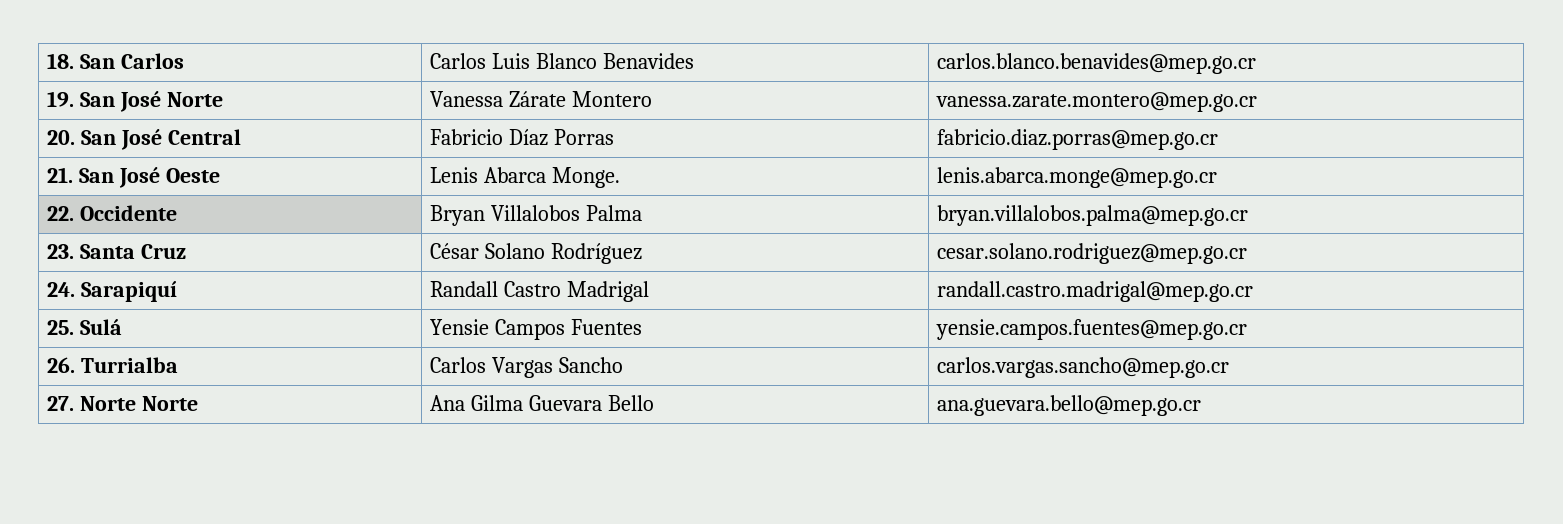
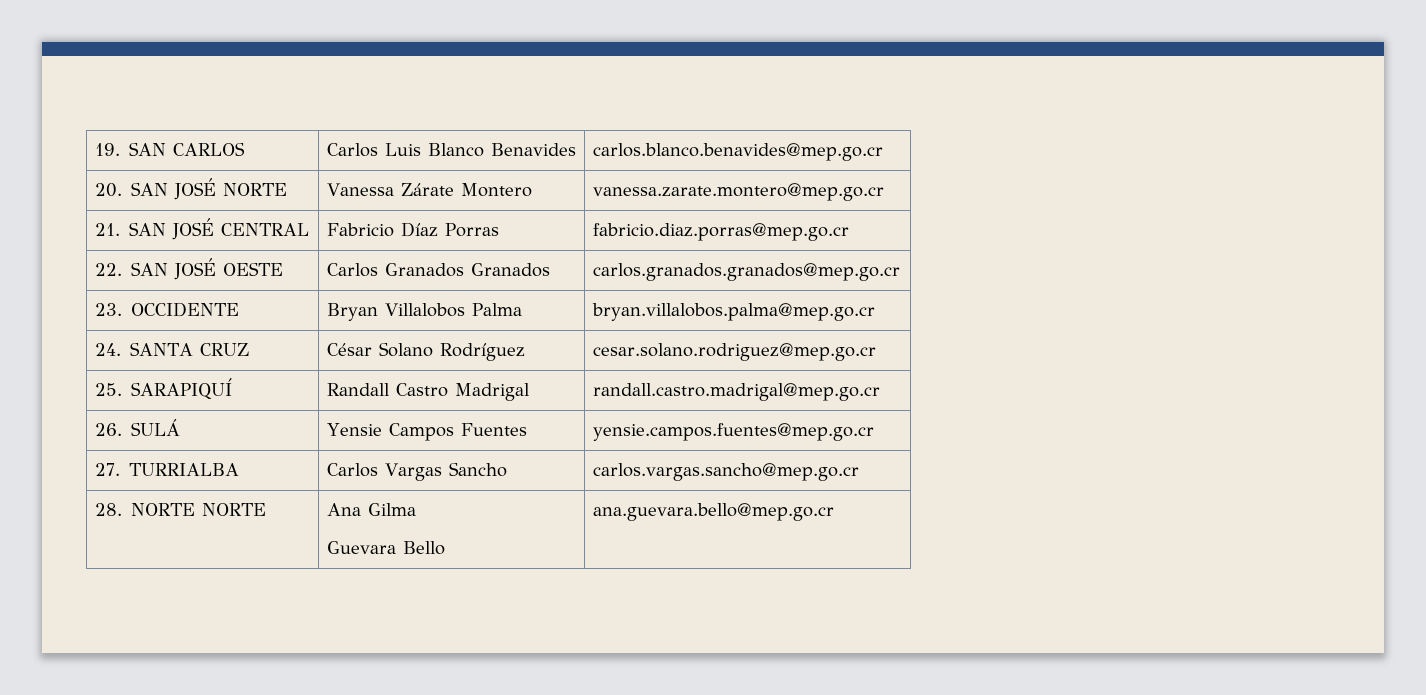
[47,53,185,69] 18. San Carlos -> [94,142,246,156] 19. SAN CARLOS
[47,91,224,112] 19. San José Norte -> [94,178,288,200] 20. SAN JOSÉ NORTE
[47,129,242,150] 20. San José Central -> [94,218,310,240] 21. SAN JOSÉ CENTRAL
[47,167,221,188] [430,167,621,188] [937,167,1218,188] [47,205,178,221] 21. San José Oeste | Lenis Abarca Monge. | lenis.abarca.monge@mep.go.cr // 22. Occidente -> [94,258,284,280] [326,263,550,277] [592,263,900,281] [94,302,240,317] 22. SAN JOSÉ OESTE | Carlos Granados Granados | carlos.granados.granados@mep.go.cr // 23. OCCIDENTE
[47,244,187,259] 23. Santa Cruz -> [94,342,250,356] 24. SANTA CRUZ
[47,281,178,302] 24. Sarapiquí -> [94,378,233,400] 25. SARAPIQUÍ
[47,319,123,335] 25. Sulá -> [94,419,181,436] 26. SULÁ
[47,357,179,373] 26. Turrialba -> [94,463,240,476] 27. TURRIALBA
[47,396,199,411] 27. Norte Norte -> [94,503,267,516] 28. NORTE NORTE
(524, 403) none -> (416, 509) //

